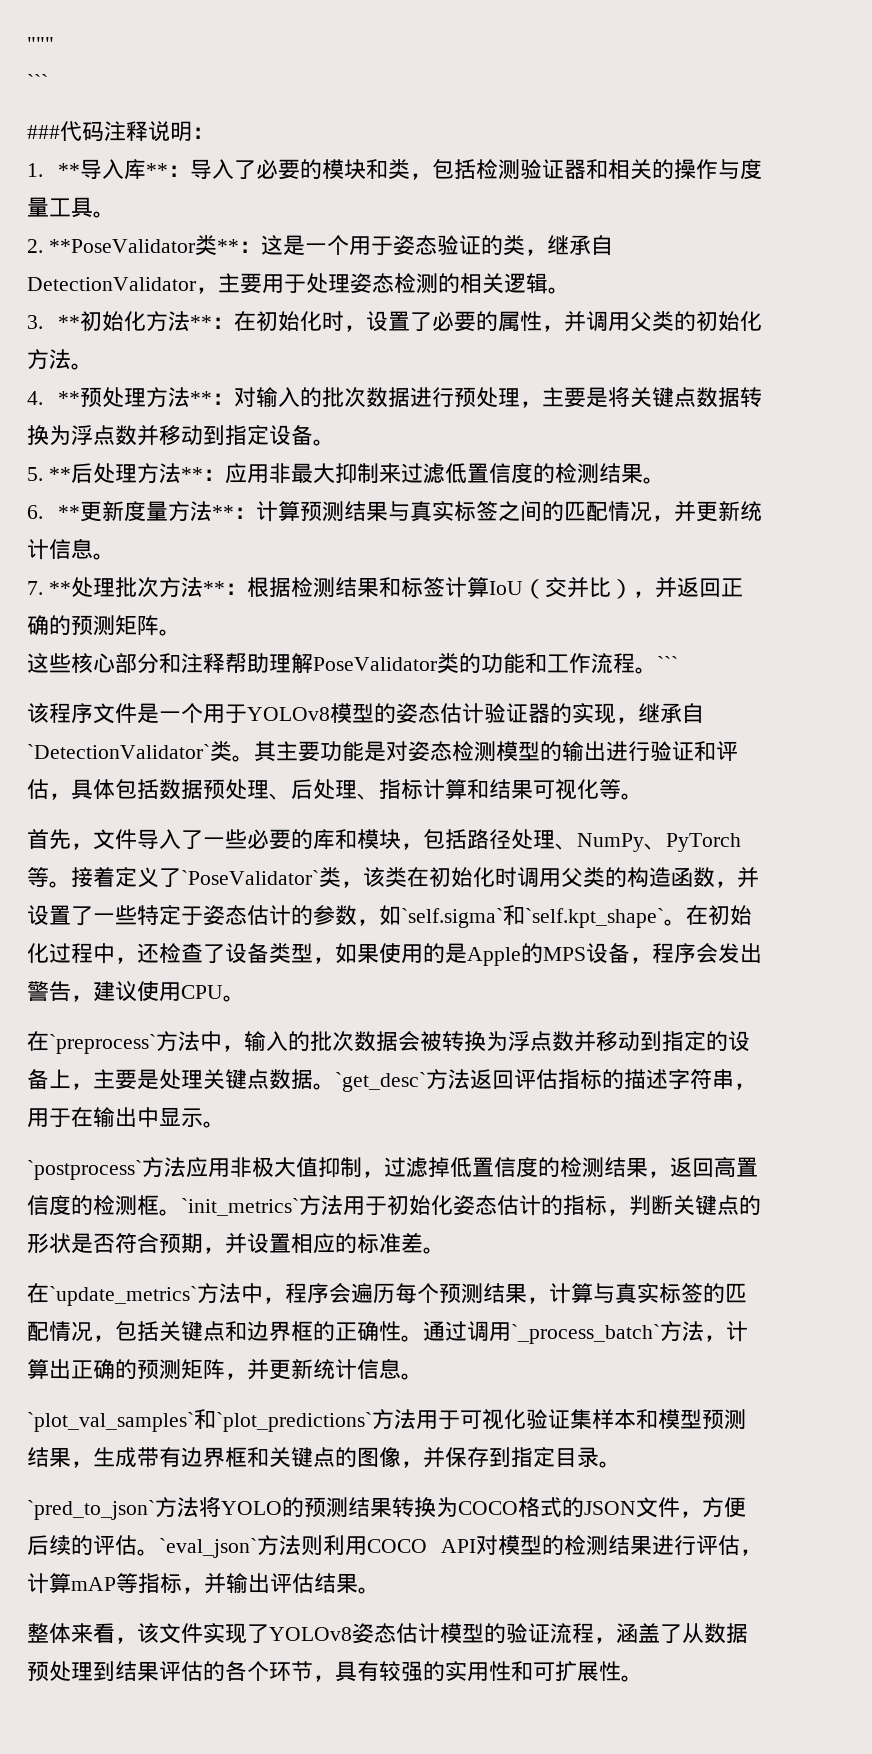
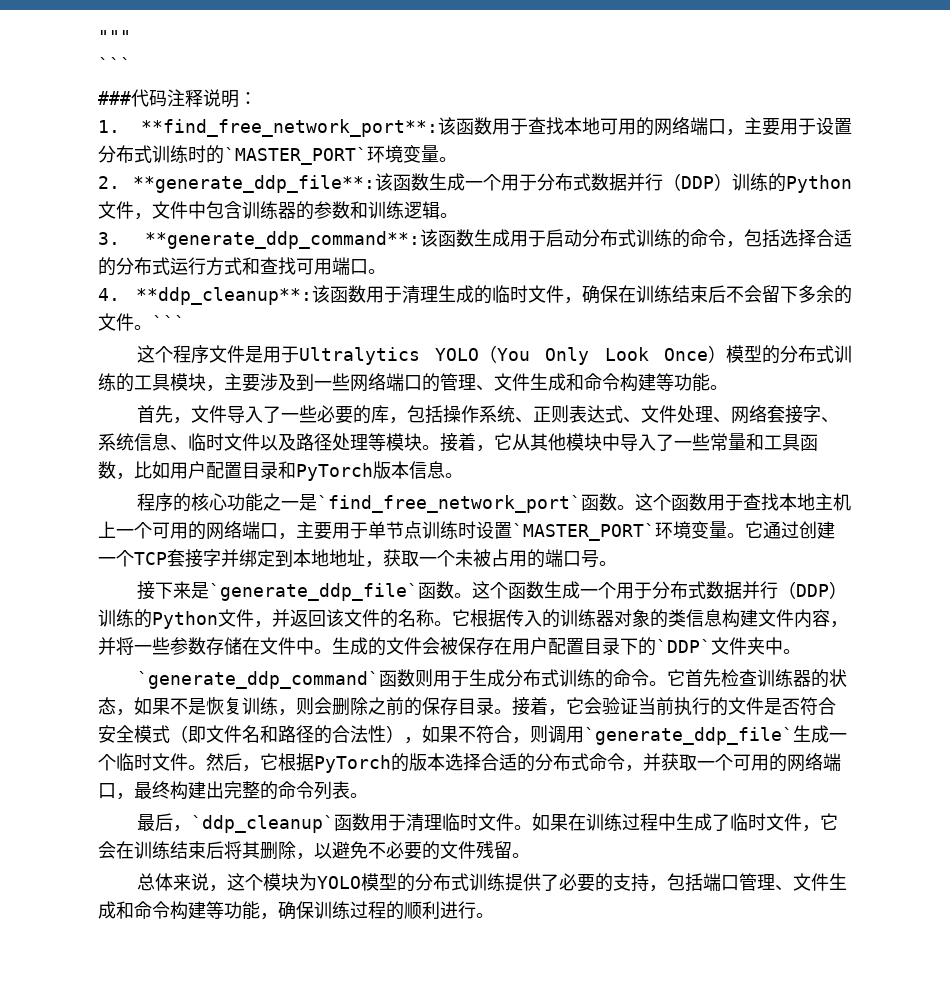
[58,159,762,180] [27,197,115,218] [27,235,613,256] [27,273,570,294] [27,311,762,332] [27,349,93,370] [27,386,762,408] [27,425,335,446] [27,463,665,484] [27,500,762,522] [27,538,115,560] [27,577,743,599] [27,615,181,636] [27,653,635,674] **导入库**：导入了必要的模块和类，包括检测验证器和相关的操作与度量工具。 // 2. **PoseValidator类**：这是一个用于姿态验证的类，继承自DetectionValidator，主要用于处理姿态检测的相关逻辑。 // 3. **初始化方法**：在初始化时，设置了必要的属性，并调用父类的初始化方法。 // 4. **预处理方法**：对输入的批次数据进行预处理，主要是将关键点数据转换为浮点数并移动到指定设备。 // 5. **后处理方法**：应用非最大抑制来过滤低置信度的检测结果。 // 6. **更新度量方法**：计算预测结果与真实标签之间的匹配情况，并更新统计信息。 // 7. **处理批次方法**：根据检测结果和标签计算IoU（交并比），并返回正确的预测矩阵。 // 这些核心部分和注释帮助理解PoseValidator类的功能和工作流程 -> [141,117,852,137] [98,145,457,165] [98,173,852,193] [98,201,458,220] [98,229,852,249] [98,257,386,276] [98,285,852,305] [98,313,134,331] **find_free_network_port**:该函数用于查找本地可用的网络端口，主要用于设置分布式训练时的`MASTER_PORT`环境变量。 // 2. **generate_ddp_file**:该函数生成一个用于分布式数据并行（DDP）训练的Python文件，文件中包含训练器的参数和训练逻辑。 // 3. **generate_ddp_command**:该函数生成用于启动分布式训练的命令，包括选择合适的分布式运行方式和查找可用端口。 // 4. **ddp_cleanup**:该函数用于清理生成的临时文件，确保在训练结束后不会留下多余的文件
[27,703,49,723] 该 -> [136,345,173,363] 这个
[159,703,704,724] [27,741,738,762] [27,779,621,800] 一个用于YOLOv8模型的姿态估计验证器的实现，继承自`DetectionValidator`类。其主要功能是对姿态检测模型的输出进行验证和评估，具体包括数据预处理、后处理、指标计算和结果可视化等 -> [262,345,852,365] [98,373,710,392] 用于Ultralytics YOLO（You Only Look Once）模型的分布式训练的工具模块，主要涉及到一些网络端口的管理、文件生成和命令构建等功能
[335,829,741,852] [27,867,759,888] [27,905,752,928] [27,943,762,966] [27,981,245,1002] [27,1031,750,1054] [27,1069,756,1092] [27,1107,225,1128] [27,1157,758,1180] [27,1195,761,1216] [27,1232,445,1254] [27,1283,747,1306] [27,1321,748,1344] [27,1358,423,1380] [27,1409,746,1432] [27,1447,621,1468] [27,1496,746,1520] [27,1535,762,1558] [27,1573,380,1594] [27,1623,748,1644] [27,1661,621,1682] 和模块，包括路径处理、NumPy、PyTorch等。接着定义了`PoseValidator`类，该类在初始化时调用父类的构造函数，并设置了一些特定于姿态估计的参数，如`self.sigma`和`self.kpt_shape`。在初始化过程中，还检查了设备类型，如果使用的是Apple的MPS设备，程序会发出警告，建议使用CPU。 // 在`preprocess`方法中，输入的批次数据会被转换为浮点数并移动到指定的设备上，主要是处理关键点数据。`get_desc`方法返回评估指标的描述字符串，用于在输出中显示。 // `postprocess`方法应用非极大值抑制，过滤掉低置信度的检测结果，返回高置信度的检测框。`init_metrics`方法用于初始化姿态估计的指标，判断关键点的形状是否符合预期，并设置相应的标准差。 // 在`update_metrics`方法中，程序会遍历每个预测结果，计算与真实标签的匹配情况，包括关键点和边界框的正确性。通过调用`_process_batch`方法，计算出正确的预测矩阵，并更新统计信息。 // `plot_val_samples`和`plot_predictions`方法用于可视化验证集样本和模型预测结果，生成带有边界框和关键点的图像，并保存到指定目录。 // `pred_to_json`方法将YOLO的预测结果转换为COCO格式的JSON文件，方便后续的评估。`eval_json`方法则利用COCO API对模型的检测结果进行评估，计算mAP等指标，并输出评估结果。 // 整体来看，该文件实现了YOLOv8姿态估计模型的验证流程，涵盖了从数据预处理到结果评估的各个环节，具有较强的实用性和可扩展性 -> [388,405,839,424] [98,433,818,452] [98,461,463,481] [136,493,851,513] [98,521,835,541] [98,549,617,568] [136,581,847,601] [98,609,848,629] [98,637,801,656] [136,669,847,689] [98,697,836,716] [98,725,847,745] [98,753,841,773] [98,781,368,800] [136,813,838,833] [98,841,530,860] [136,873,847,892] [98,901,476,920] ，包括操作系统、正则表达式、文件处理、网络套接字、系统信息、临时文件以及路径处理等模块。接着，它从其他模块中导入了一些常量和工具函数，比如用户配置目录和PyTorch版本信息。 // 程序的核心功能之一是`find_free_network_port`函数。这个函数用于查找本地主机上一个可用的网络端口，主要用于单节点训练时设置`MASTER_PORT`环境变量。它通过创建一个TCP套接字并绑定到本地地址，获取一个未被占用的端口号。 // 接下来是`generate_ddp_file`函数。这个函数生成一个用于分布式数据并行（DDP）训练的Python文件，并返回该文件的名称。它根据传入的训练器对象的类信息构建文件内容，并将一些参数存储在文件中。生成的文件会被保存在用户配置目录下的`DDP`文件夹中。 // `generate_ddp_command`函数则用于生成分布式训练的命令。它首先检查训练器的状态，如果不是恢复训练，则会删除之前的保存目录。接着，它会验证当前执行的文件是否符合安全模式（即文件名和路径的合法性），如果不符合，则调用`generate_ddp_file`生成一个临时文件。然后，它根据PyTorch的版本选择合适的分布式命令，并获取一个可用的网络端口，最终构建出完整的命令列表。 // 最后，`ddp_cleanup`函数用于清理临时文件。如果在训练过程中生成了临时文件，它会在训练结束后将其删除，以避免不必要的文件残留。 // 总体来说，这个模块为YOLO模型的分布式训练提供了必要的支持，包括端口管理、文件生成和命令构建等功能，确保训练过程的顺利进行

